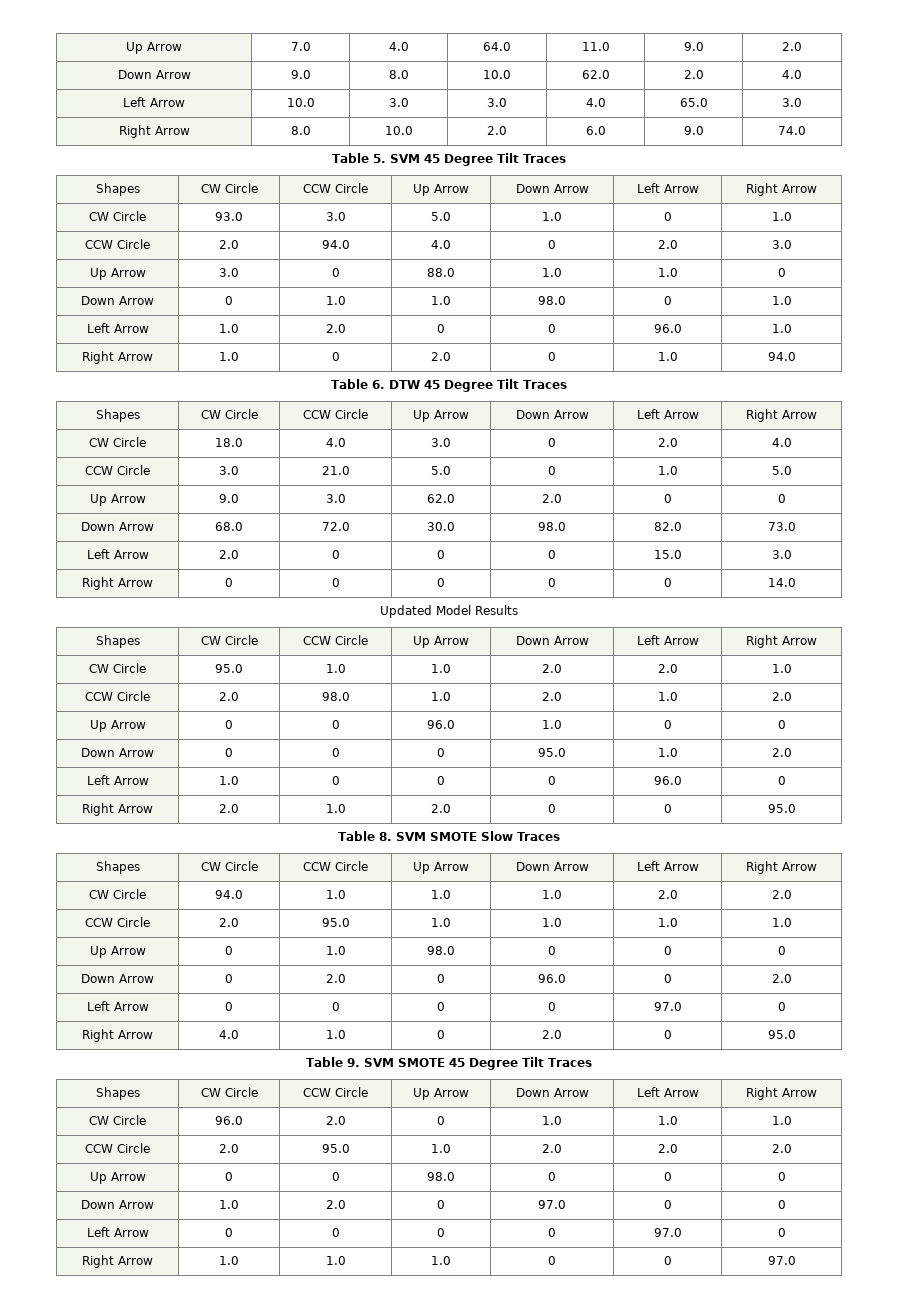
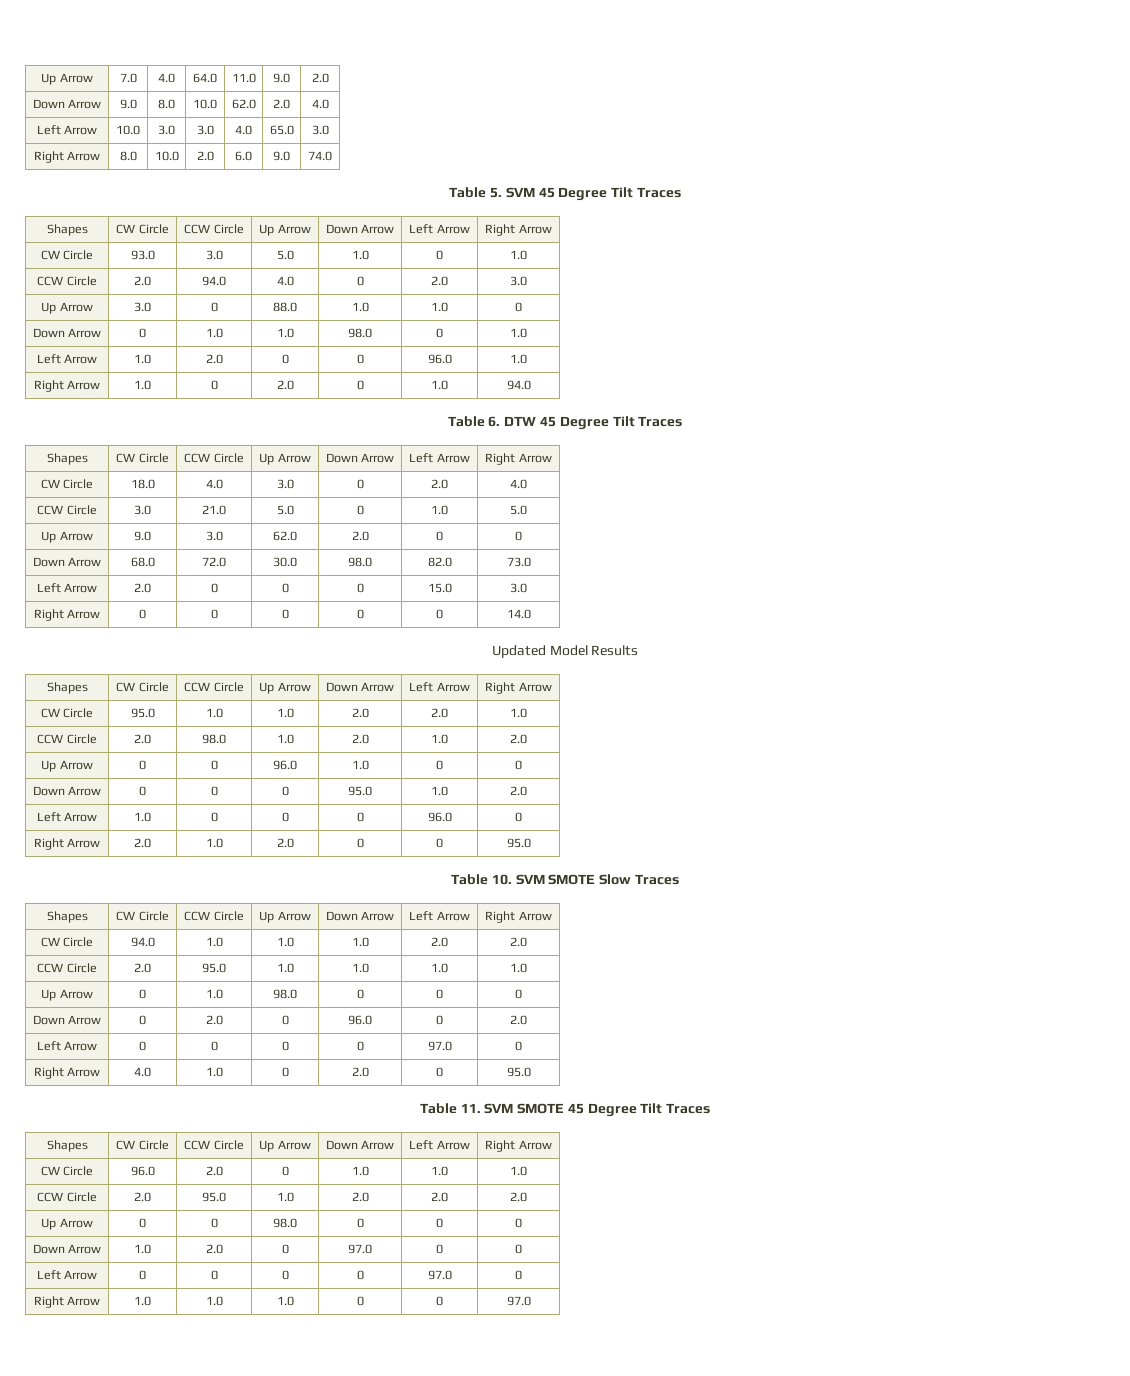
[378,832,392,841] 8. -> [491,874,512,885] 10.
[347,1058,360,1067] 9. -> [460,1103,481,1113] 11.

